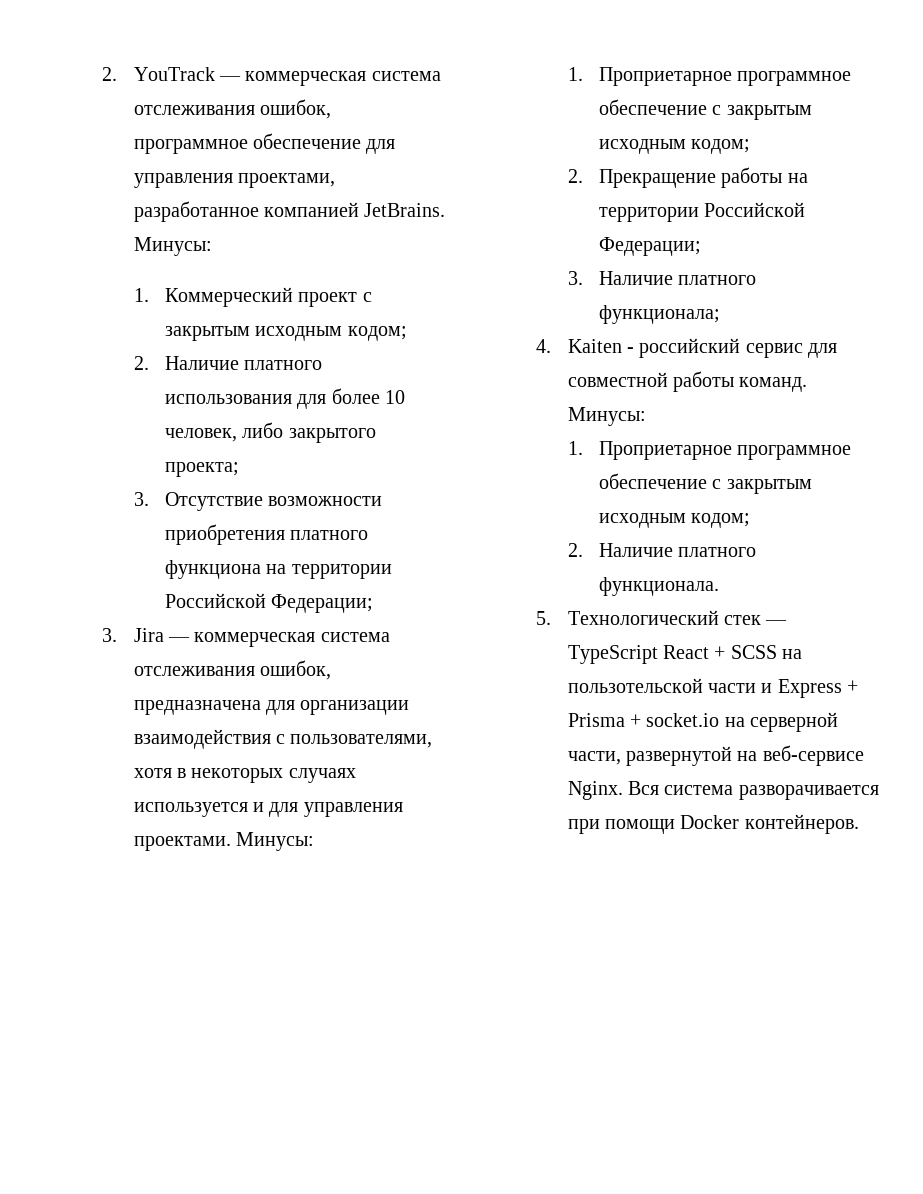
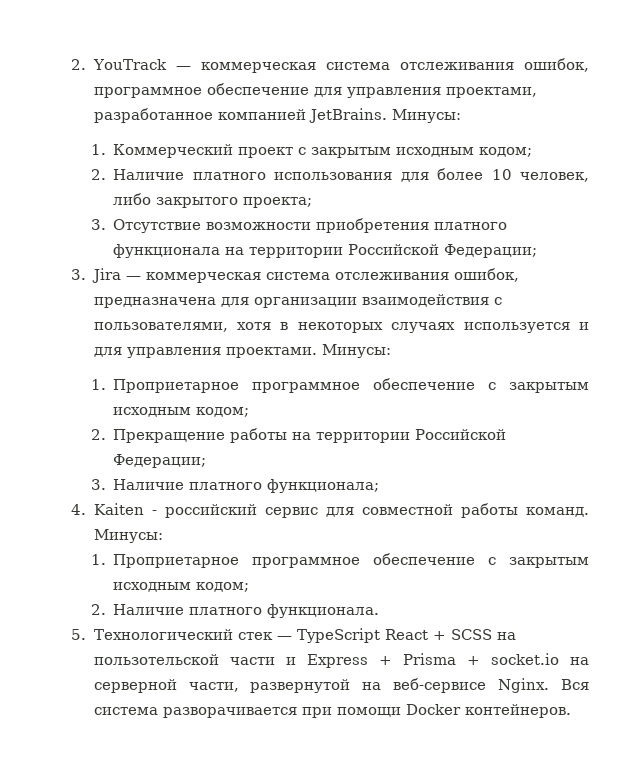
[164,560,261,579] функциона -> [113,244,221,258] функционала

